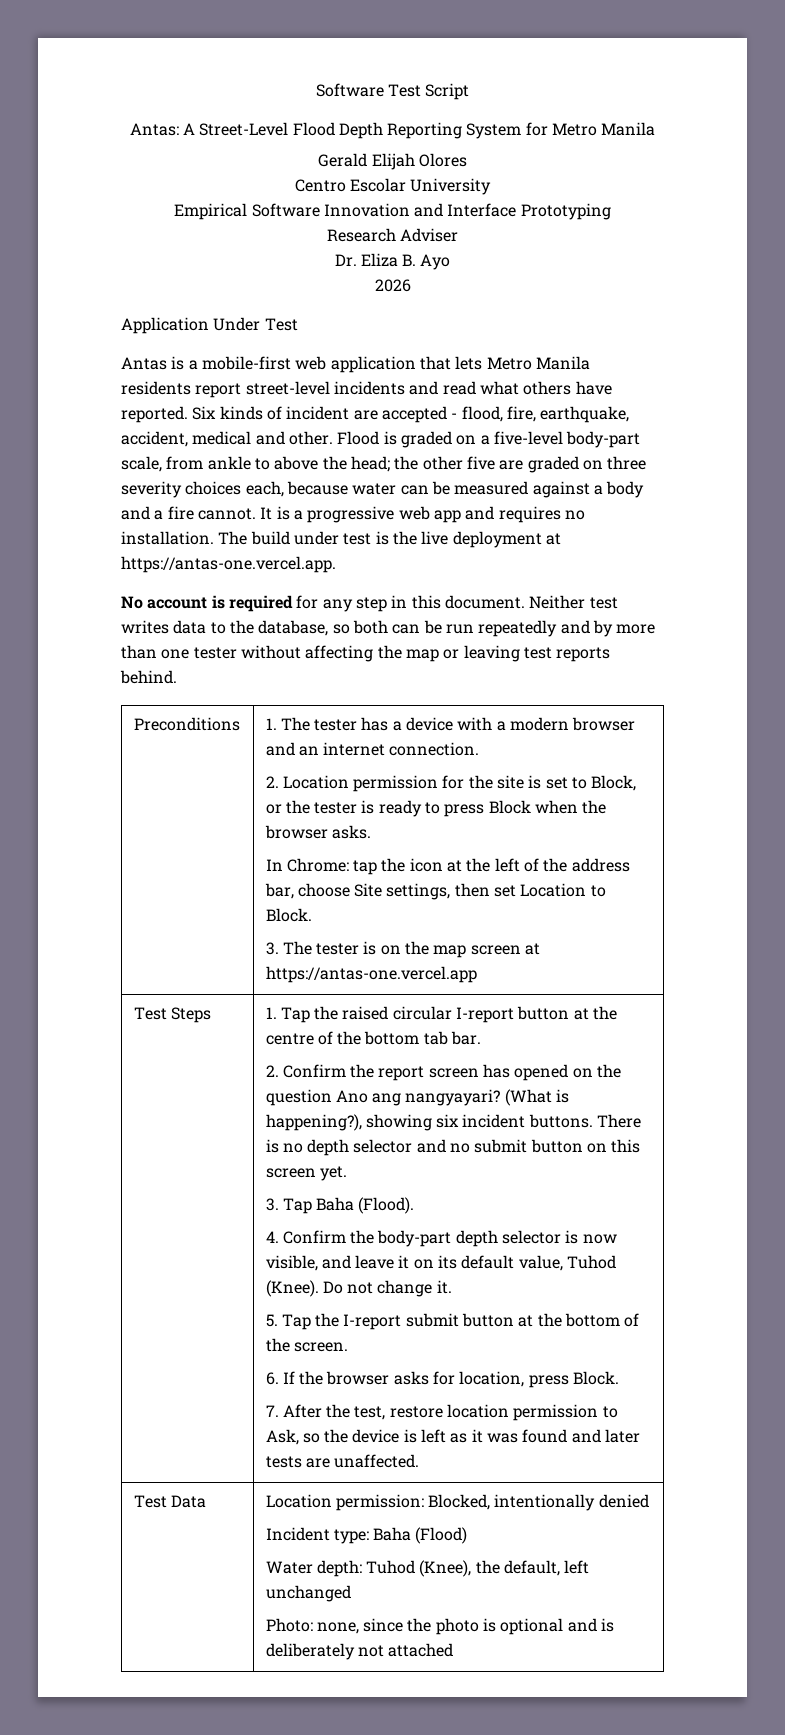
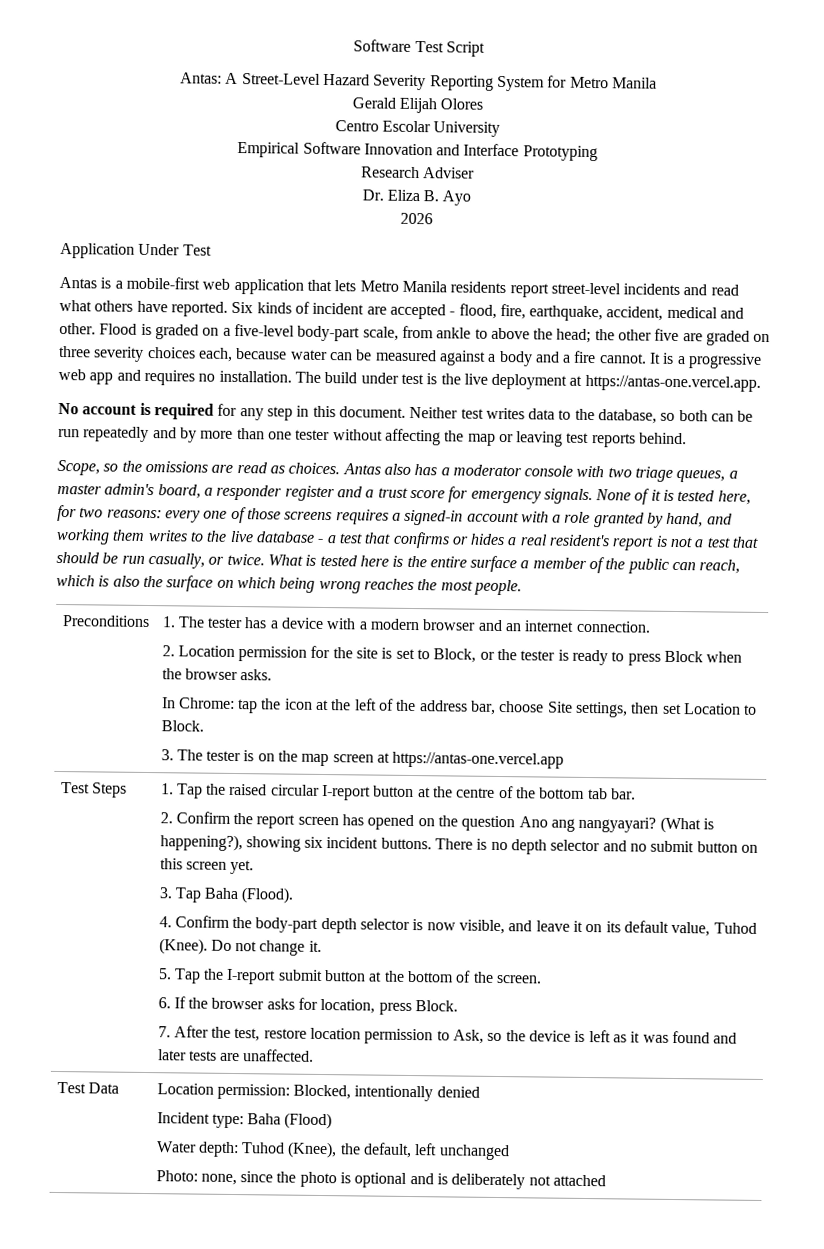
[292,122,383,139] Flood Depth -> [323,73,427,91] Hazard Severity
(177, 677) none -> [57,459,738,483] [57,483,751,505] [57,504,733,528] [56,528,760,551] [56,551,741,574] [56,574,522,596] // Scope, so the omissions are read as choices. Antas also has a moderator console with two triage queues, a master admin's board, a responder register and a trust score for emergency signals. None of it is tested here, for two reasons: every one of those screens requires a signed-in account with a role granted by hand, and working them writes to the live database - a test that confirms or hides a real resident's report is not a test that should be run casually, or twice. What is tested here is the entire surface a member of the public can reach, which is also the surface on which being wrong reaches the most people.

